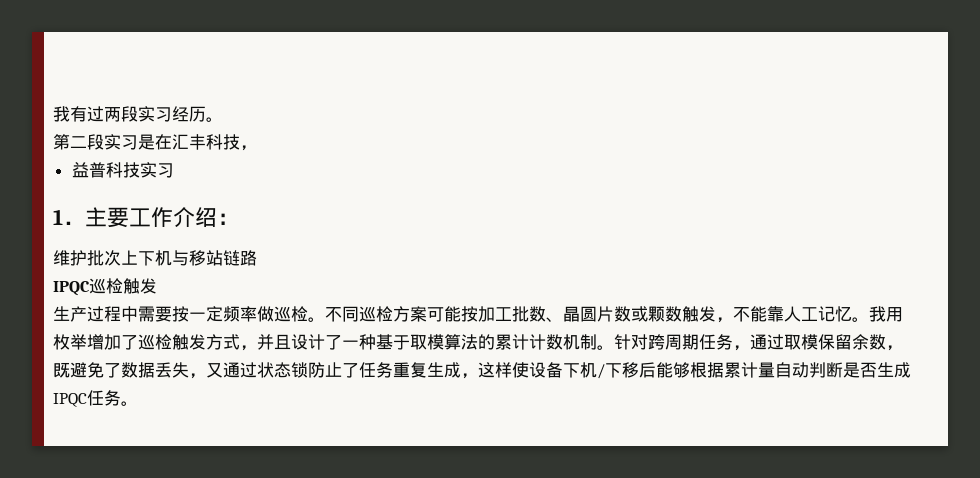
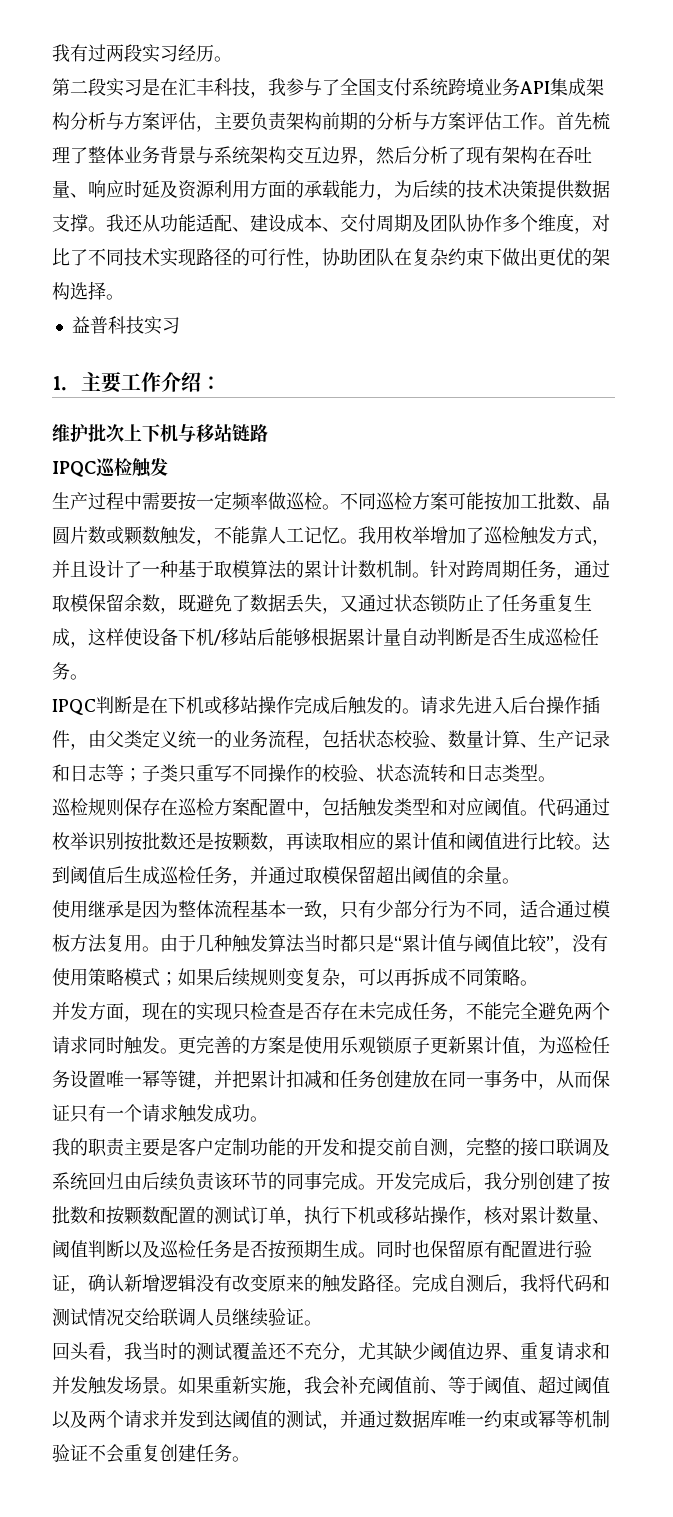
(257, 148) none -> [268,78,604,96] [52,112,610,132] [52,146,592,166] [52,180,610,200] [52,214,610,234] [52,248,610,268] [52,281,124,300] 我参与了全国支付系统跨境业务API集成架构分析与方案评估，主要负责架构前期的分析与方案评估工作。首先梳理了整体业务背景与系统架构交互边界，然后分析了现有架构在吞吐量、响应时延及资源利用方面的承载能力，为后续的技术决策提供数据支撑。我还从功能适配、建设成本、交付周期及团队协作多个维度，对比了不同技术实现路径的可行性，协助团队在复杂约束下做出更优的架构选择。
[605,362,639,378] 下移 -> [221,628,257,646] 移站
[53,390,138,407] IPQC任务。 -> [545,628,599,646] [52,662,88,680] [52,695,600,715] [52,729,610,750] [52,764,556,783] [52,798,610,818] [52,832,610,852] [52,865,520,886] [52,900,610,920] [52,934,608,954] [52,968,538,988] [52,1001,610,1022] [52,1035,610,1056] [52,1070,610,1090] [52,1104,268,1123] [52,1137,610,1158] [52,1171,610,1192] [52,1206,610,1226] [52,1240,592,1259] [52,1273,610,1294] [52,1308,322,1327] [52,1342,610,1362] [52,1375,610,1396] [52,1410,610,1430] [52,1444,250,1463] 巡检任务。 // IPQC判断是在下机或移站操作完成后触发的。请求先进入后台操作插件，由父类定义统一的业务流程，包括状态校验、数量计算、生产记录和日志等；子类只重写不同操作的校验、状态流转和日志类型。 // 巡检规则保存在巡检方案配置中，包括触发类型和对应阈值。代码通过枚举识别按批数还是按颗数，再读取相应的累计值和阈值进行比较。达到阈值后生成巡检任务，并通过取模保留超出阈值的余量。 // 使用继承是因为整体流程基本一致，只有少部分行为不同，适合通过模板方法复用。由于几种触发算法当时都只是“累计值与阈值比较”，没有使用策略模式；如果后续规则变复杂，可以再拆成不同策略。 // 并发方面，现在的实现只检查是否存在未完成任务，不能完全避免两个请求同时触发。更完善的方案是使用乐观锁原子更新累计值，为巡检任务设置唯一幂等键，并把累计扣减和任务创建放在同一事务中，从而保证只有一个请求触发成功。 // 我的职责主要是客户定制功能的开发和提交前自测，完整的接口联调及系统回归由后续负责该环节的同事完成。开发完成后，我分别创建了按批数和按颗数配置的测试订单，执行下机或移站操作，核对累计数量、阈值判断以及巡检任务是否按预期生成。同时也保留原有配置进行验证，确认新增逻辑没有改变原来的触发路径。完成自测后，我将代码和测试情况交给联调人员继续验证。 // 回头看，我当时的测试覆盖还不充分，尤其缺少阈值边界、重复请求和并发触发场景。如果重新实施，我会补充阈值前、等于阈值、超过阈值以及两个请求并发到达阈值的测试，并通过数据库唯一约束或幂等机制验证不会重复创建任务。

